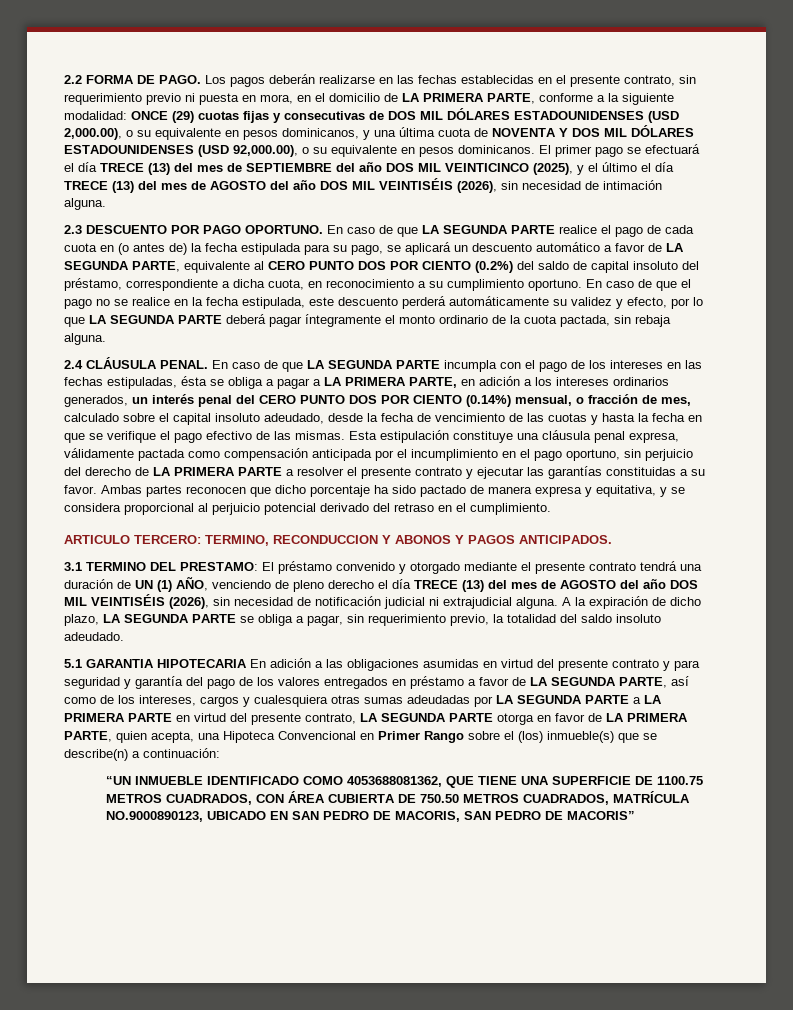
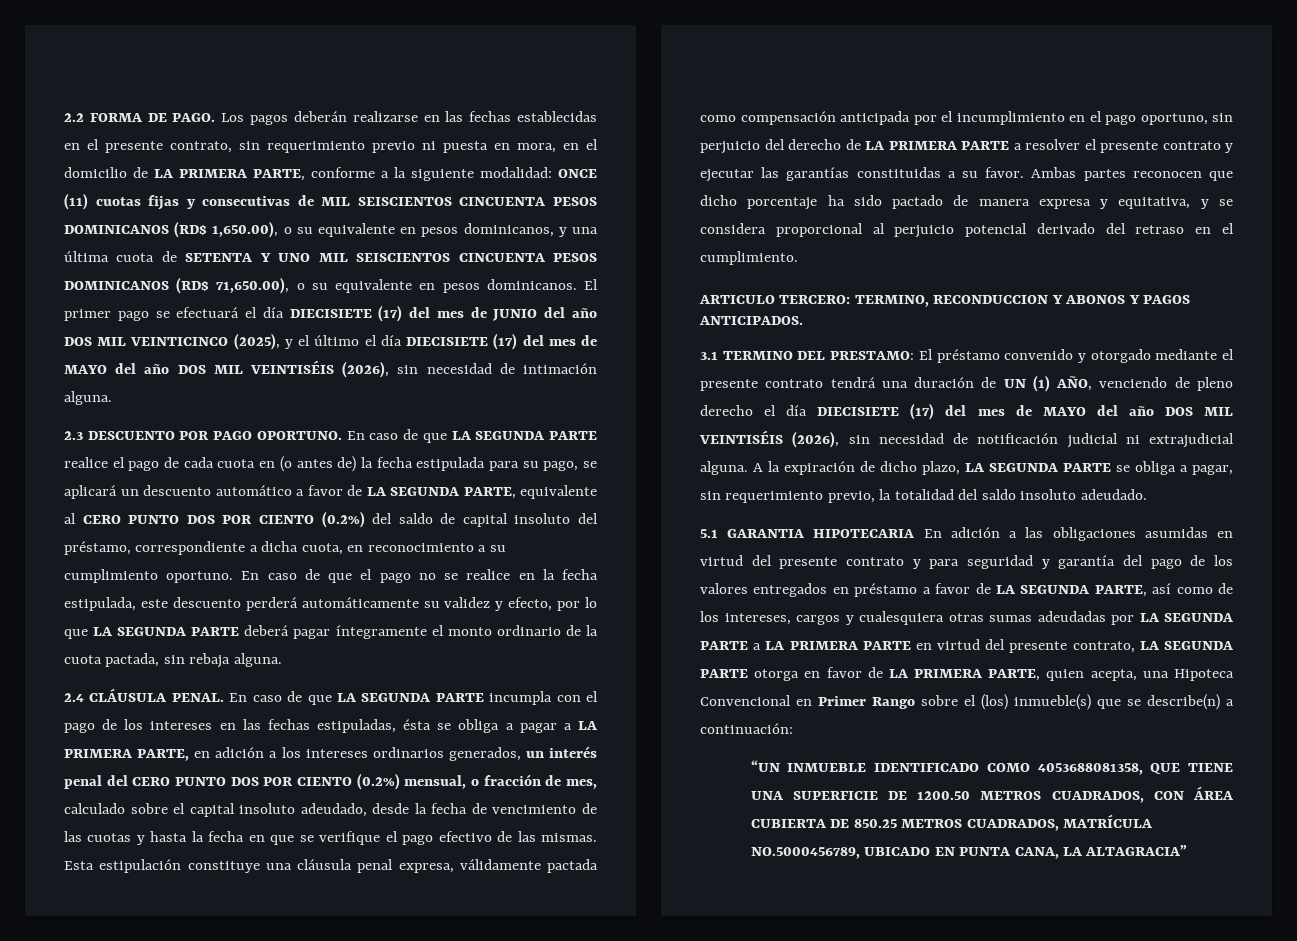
[172,111,194,123] (29) -> [64,193,88,210] (11)
[388,108,679,123] [64,128,122,140] DOS MIL DÓLARES ESTADOUNIDENSES (USD 2,000.00), -> [321,197,597,206] [64,221,279,238] MIL SEISCIENTOS CINCUENTA PESOS DOMINICANOS (RD$ 1,650.00),
[492,125,694,137] [64,145,298,157] NOVENTA Y DOS MIL DÓLARES ESTADOUNIDENSES (USD 92,000.00), -> [185,253,598,262] [64,277,290,294] SETENTA Y UNO MIL SEISCIENTOS CINCUENTA PESOS DOMINICANOS (RD$ 71,650.00),
[100,163,332,175] TRECE (13) del mes de SEPTIEMBRE -> [289,305,538,322] DIECISIETE (17) del mes de JUNIO
[64,181,266,193] TRECE (13) del mes de AGOSTO -> [406,333,597,350] [64,365,107,374] DIECISIETE (17) del mes de MAYO
[466,395,511,407] (0.14%) -> [356,773,400,790] (0.2%)
[414,580,616,592] TRECE (13) del mes de AGOSTO -> [817,403,1086,420] DIECISIETE (17) del mes de MAYO
[347,776,443,787] 4053688081362, -> [1037,763,1143,775] 4053688081358,
[657,776,704,785] 1100.75 -> [917,791,971,800] 1200.50
[420,794,460,803] 750.50 -> [853,819,897,828] 850.25
[106,811,204,822] NO.9000890123, -> [750,847,860,859] NO.5000456789,
[292,811,636,822] SAN PEDRO DE MACORIS, SAN PEDRO DE MACORIS” -> [959,845,1188,859] PUNTA CANA, LA ALTAGRACIA”

